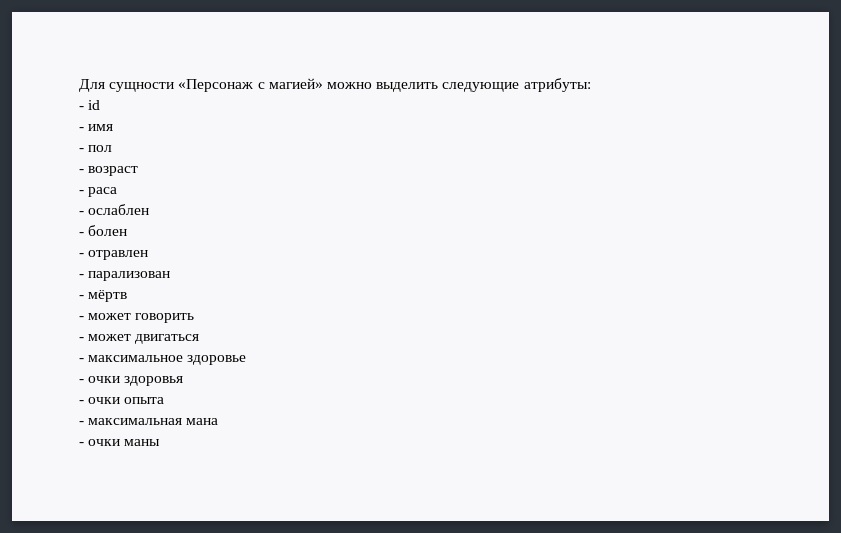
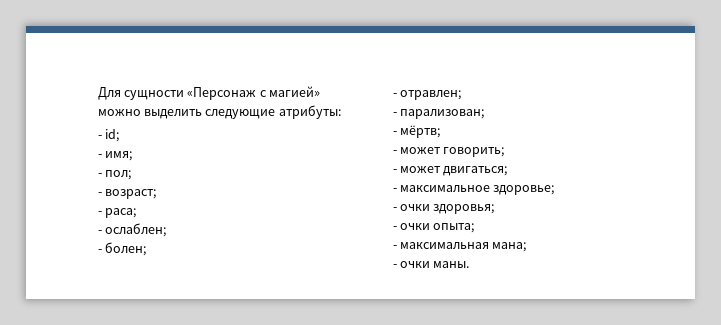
[88,100,101,110] [79,124,114,131] [79,145,113,152] [79,166,139,176] [79,187,118,197] [79,204,150,215] [79,225,128,236] [79,250,149,260] [79,271,171,281] [79,290,128,302] [79,313,195,323] [79,334,200,344] id // - имя // - пол // - возраст // - раса // - ослаблен // - болен // - отравлен // - парализован // - мёртв // - может говорить // - может двигаться -> [105,129,120,142] [97,151,133,161] [97,170,132,180] [97,189,157,199] [97,208,137,218] [97,223,167,237] [97,242,147,256] [392,90,462,100] [392,109,485,119] [392,125,441,138] [392,147,505,157] [392,166,508,176] id; // - имя; // - пол; // - возраст; // - раса; // - ослаблен; // - болен; // - отравлен; // - парализован; // - мёртв; // - может говорить; // - может двигаться;
[187,355,247,365] [79,376,184,386] [79,397,165,404] здоровье // - очки здоровья // - очки опыта -> [493,185,555,195] [392,204,495,214] [392,223,475,233] здоровье; // - очки здоровья; // - очки опыта;
[186,418,219,425] [79,439,161,446] мана // - очки маны -> [492,242,527,252] [392,261,470,268] мана; // - очки маны.

